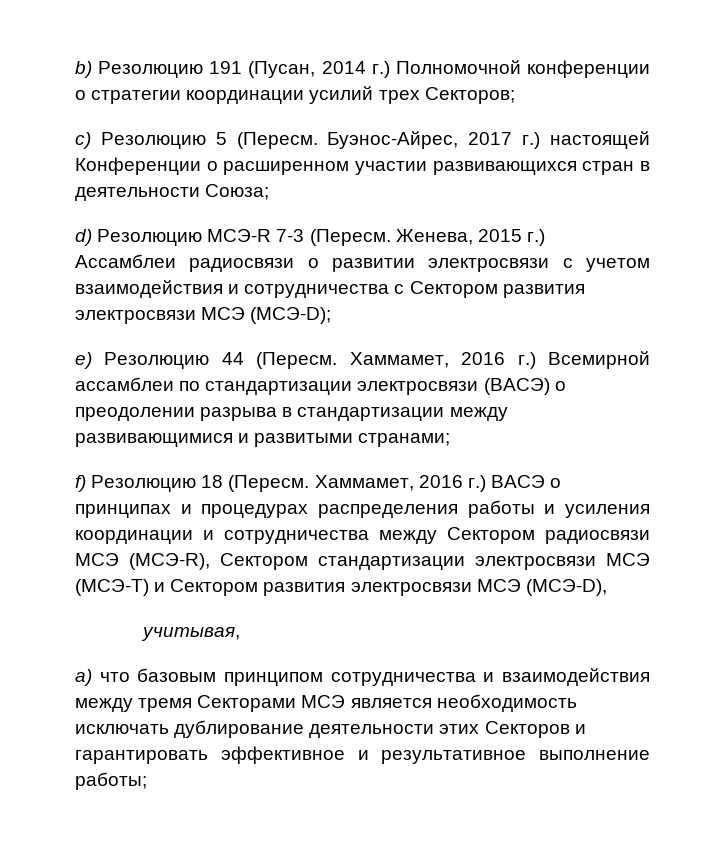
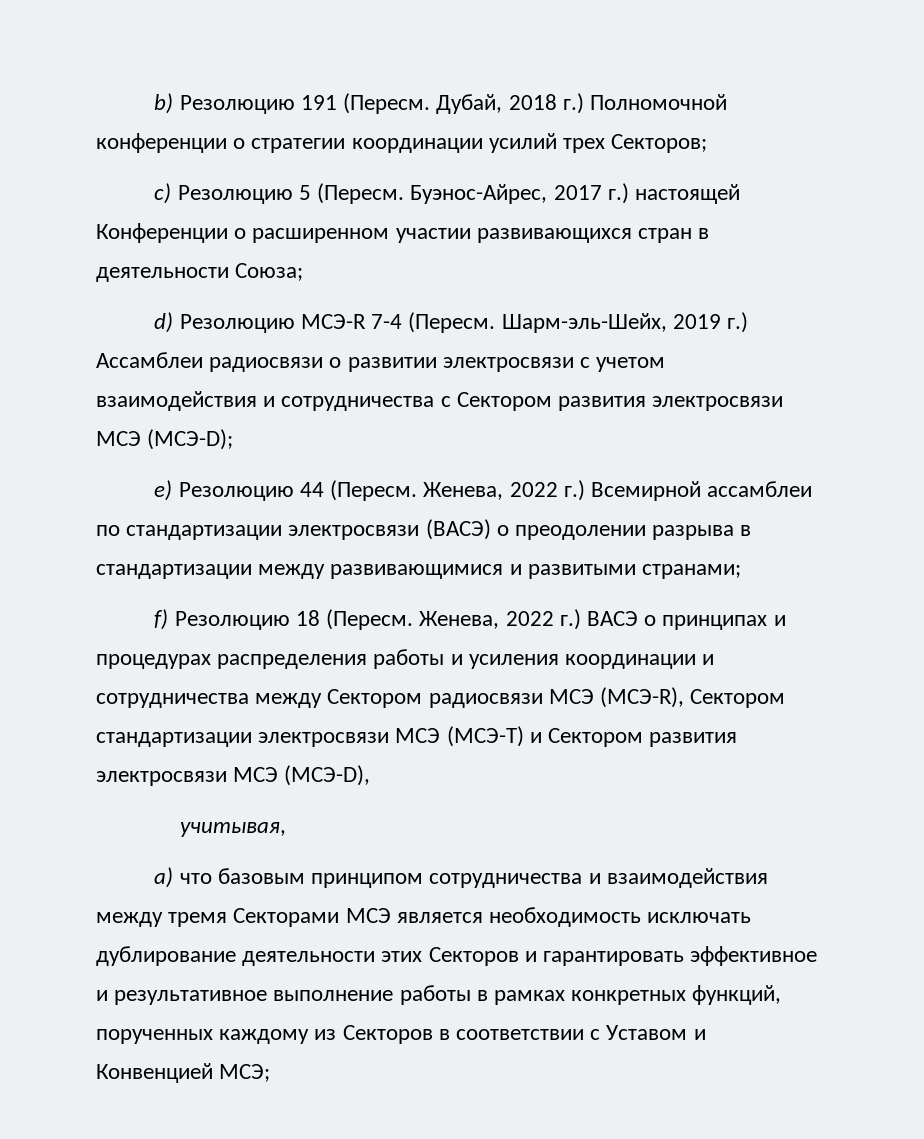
[248,61,366,78] (Пусан, 2014 -> [343,93,557,114] (Пересм. Дубай, 2018
[276,229,522,246] 7-3 (Пересм. Женева, 2015 -> [371,312,721,333] 7-4 (Пересм. Шарм-эль-Шейх, 2019
[349,352,506,368] Хаммамет, 2016 -> [423,482,558,500] Женева, 2022
[314,475,463,491] Хаммамет, 2016 -> [419,611,554,629] Женева, 2022
[75,772,147,790] работы; -> [399,985,782,1005] [96,1025,706,1044] [96,1063,271,1083] работы в рамках конкретных функций, порученных каждому из Секторов в соответствии с Уставом и Конвенцией МСЭ;

